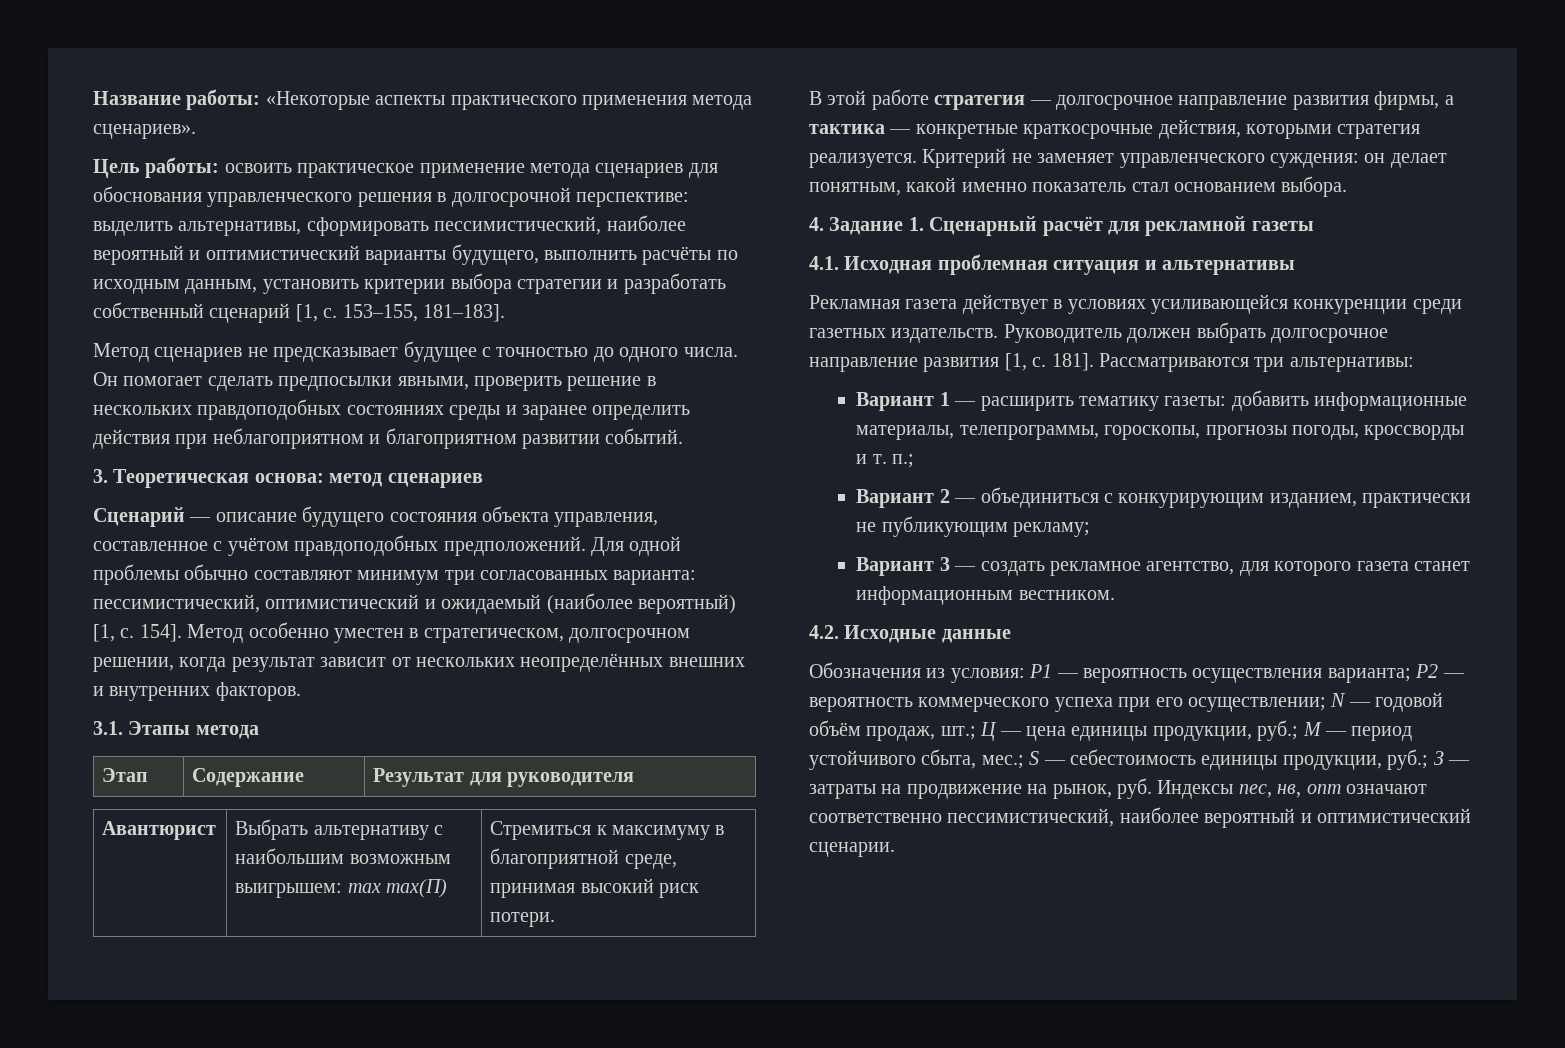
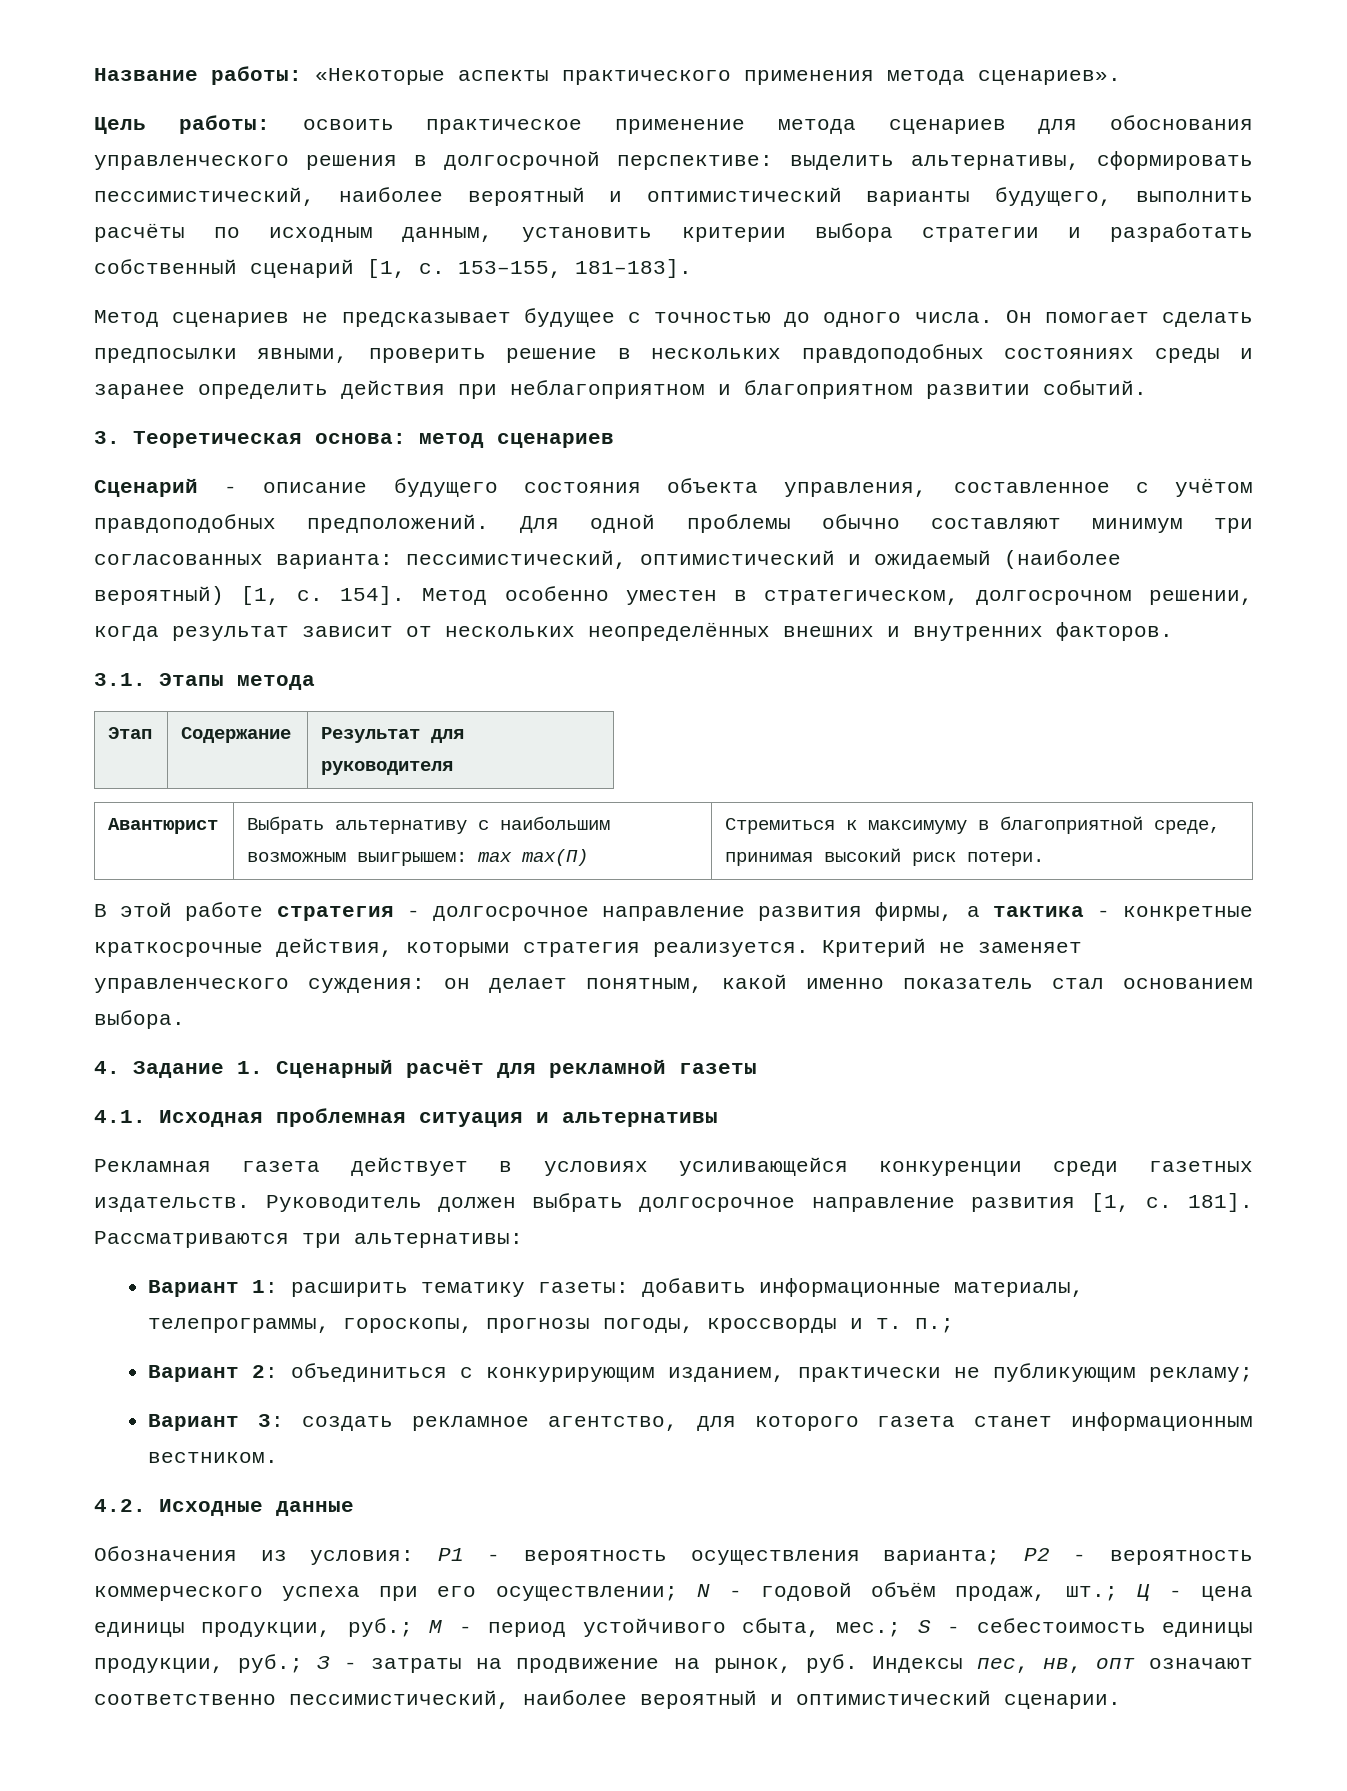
[189,517,212,522] — -> [224,486,238,493] -
[1029,100,1052,105] — -> [406,910,420,917] -
[889,129,912,134] — -> [1096,910,1110,917] -
[939,392,977,406] 1 — -> [251,1280,278,1293] 1:
[939,489,977,503] 2 — -> [251,1365,278,1378] 2:
[939,557,977,571] 3 — -> [257,1414,284,1427] 3:
[1056,673,1079,678] — -> [487,1554,501,1561] -
[1442,673,1465,678] — -> [1073,1554,1087,1561] -
[1348,702,1371,707] — -> [728,1590,742,1597] -
[999,731,1022,736] — -> [1168,1590,1182,1597] -
[1325,731,1347,736] — -> [458,1626,472,1633] -
[1043,760,1066,765] — -> [947,1626,961,1633] -
[1448,760,1470,765] — -> [344,1662,358,1669] -

